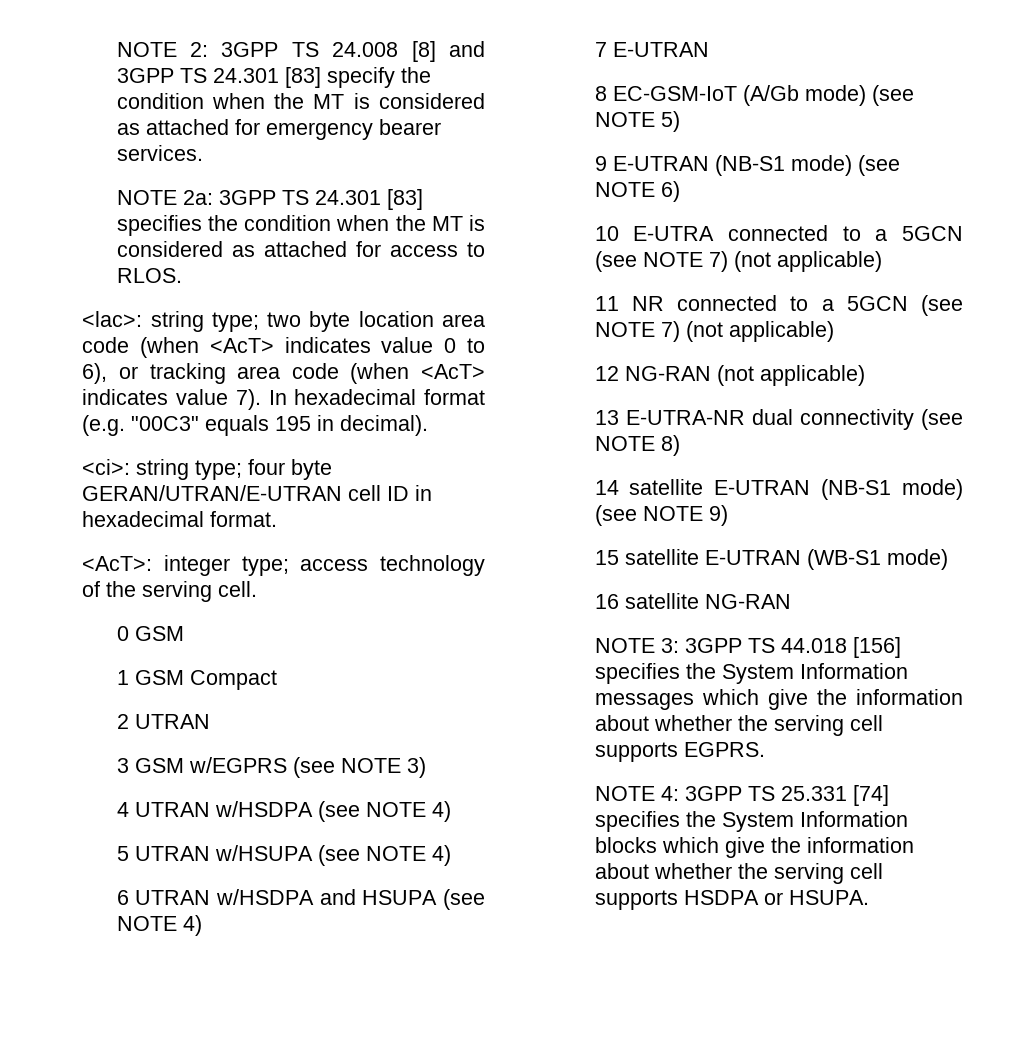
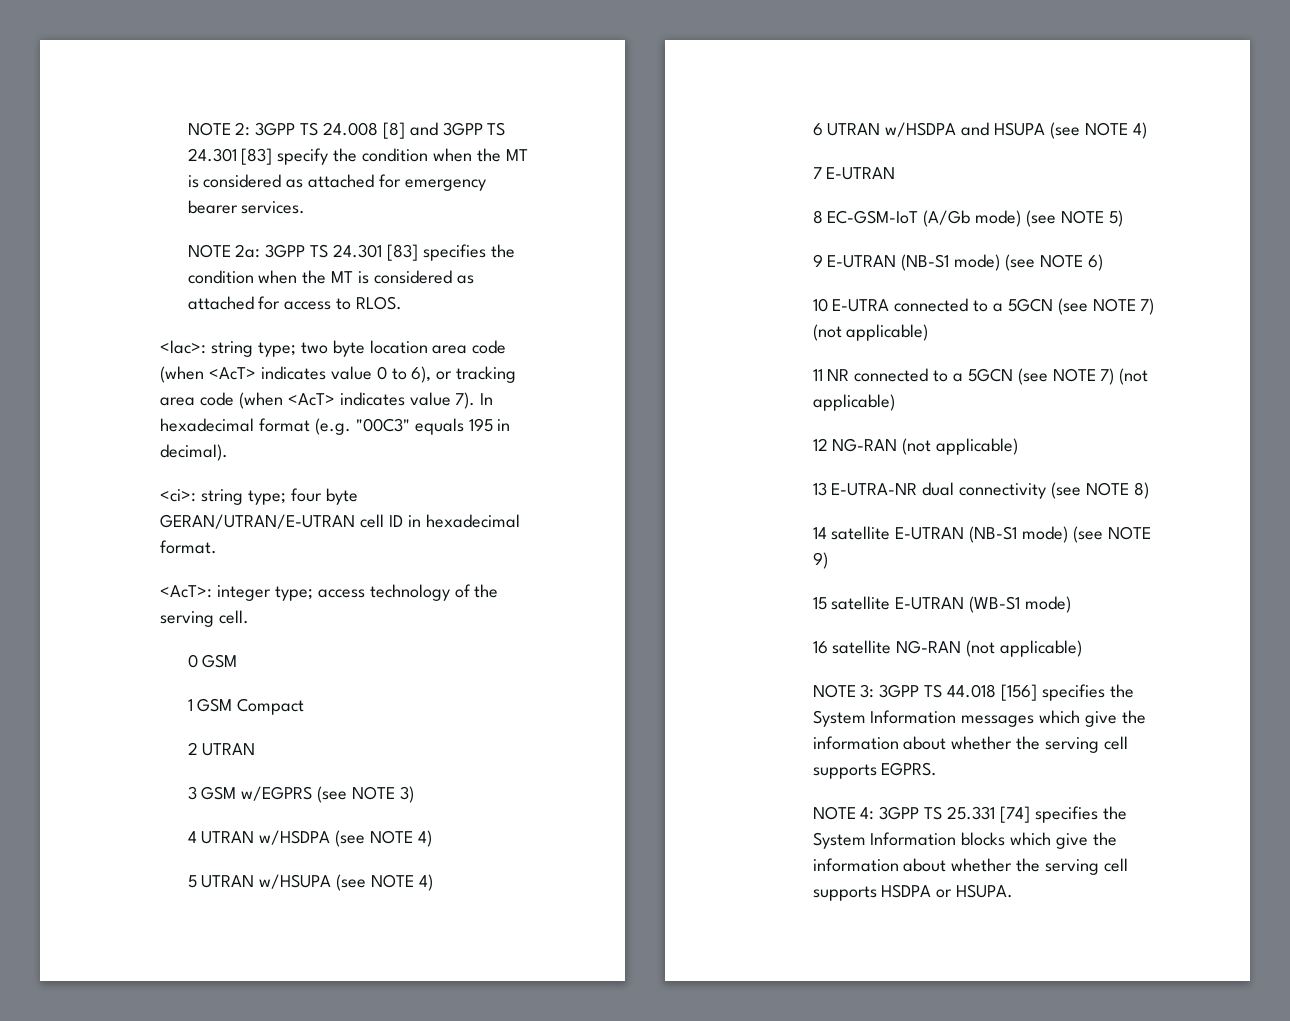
(791, 601) none -> [966,640,1082,657] (not applicable)

